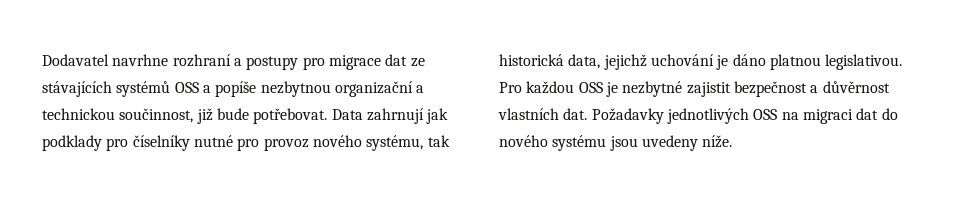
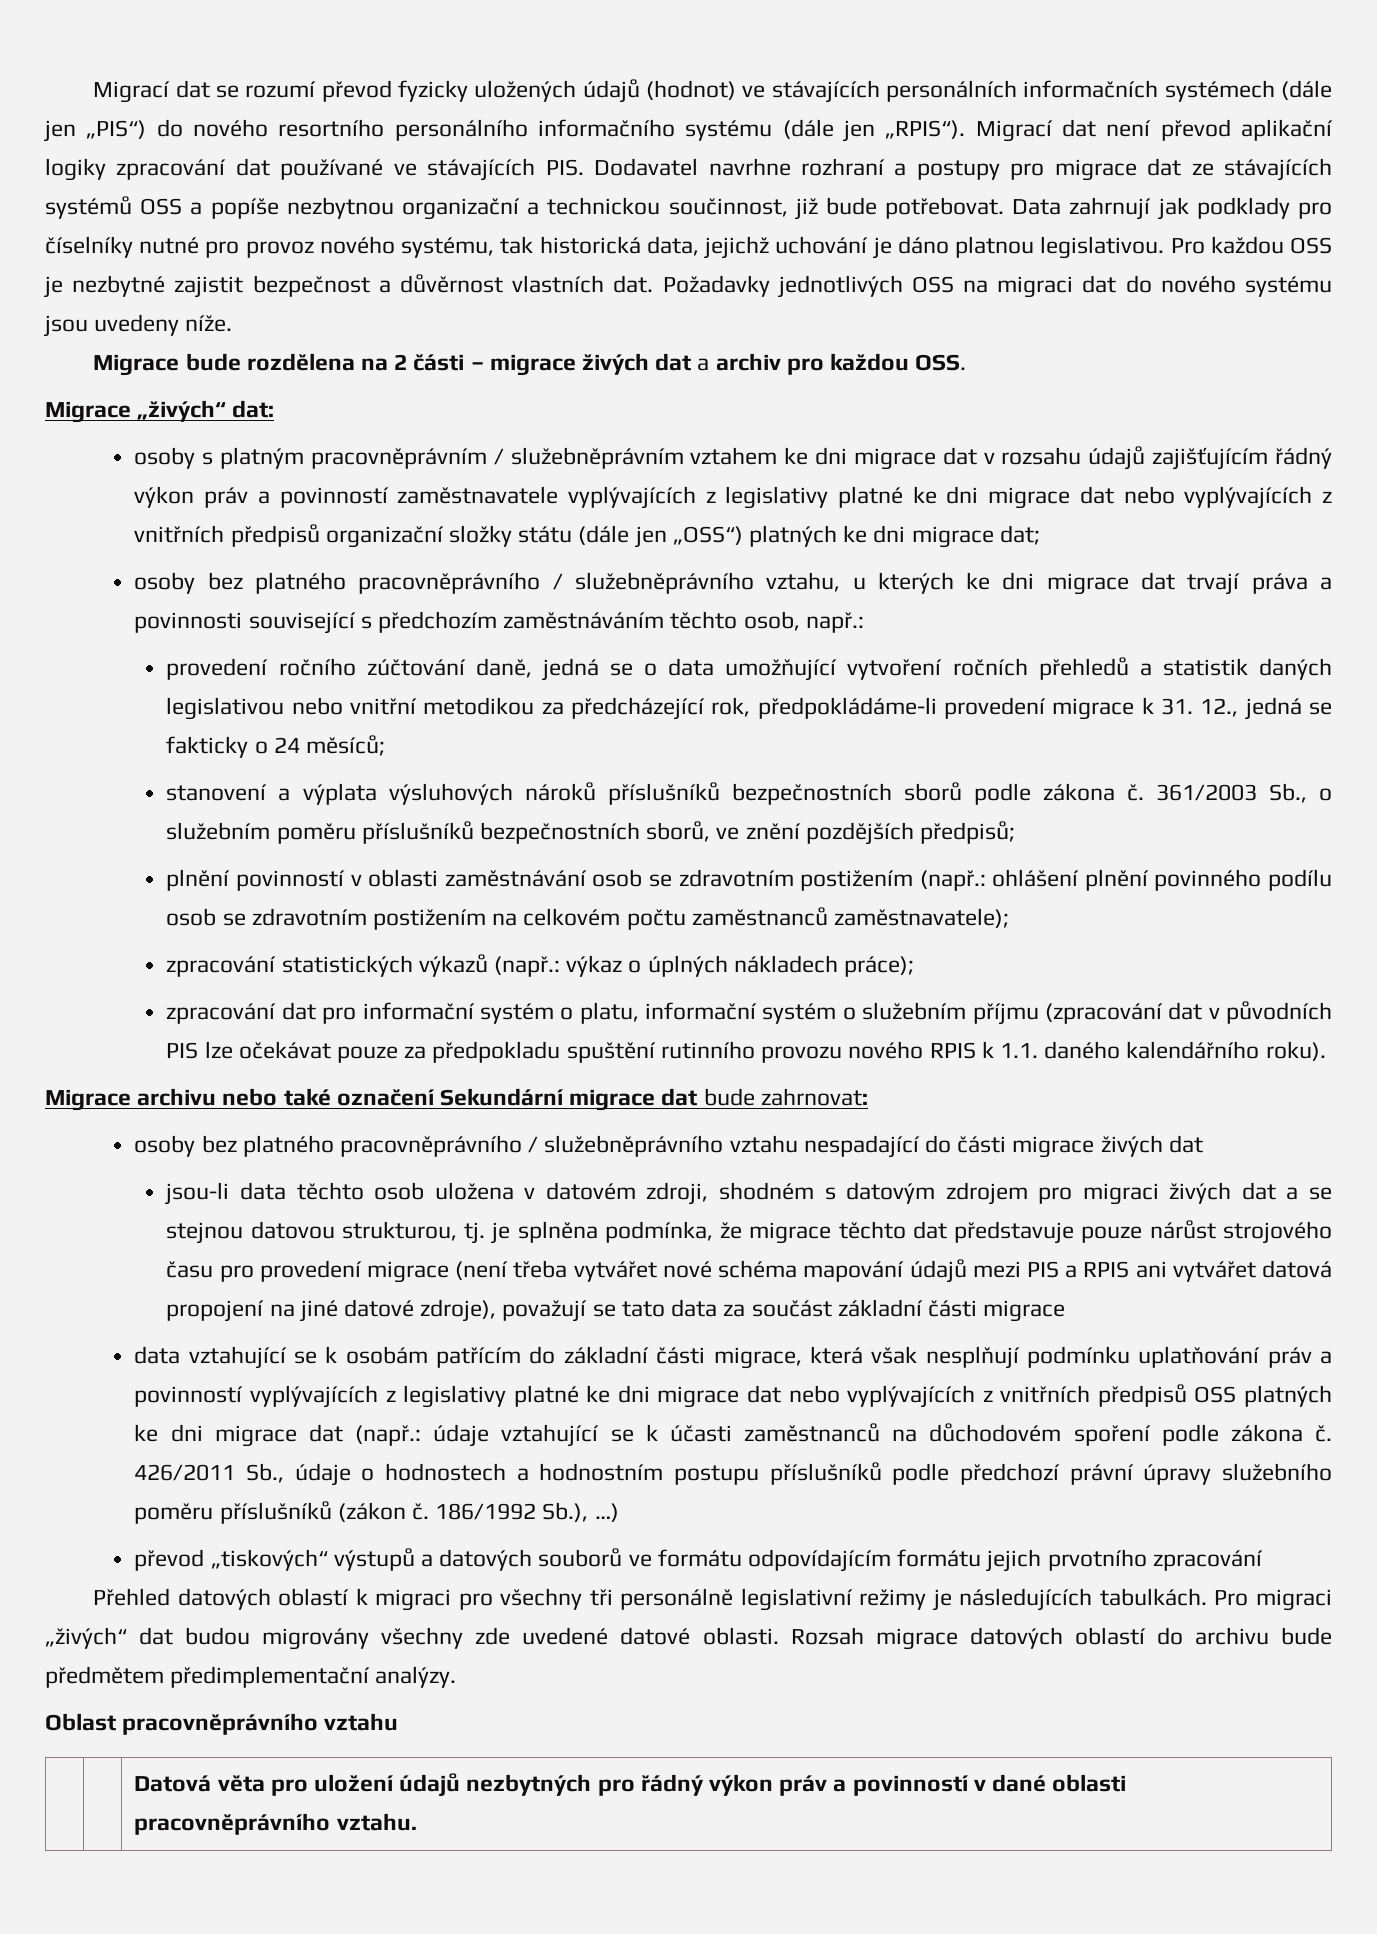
(42, 60) none -> [93,79,1332,103] [44,119,1333,142] [45,158,584,181] Migrací dat se rozumí převod fyzicky uložených údajů (hodnot) ve stávajících personálních informačních systémech (dále jen „PIS“) do nového resortního personálního informačního systému (dále jen „RPIS“). Migrací dat není převod aplikační logiky zpracování dat používané ve stávajících PIS.
(733, 141) none -> [93,353,967,376] [45,400,275,423] [134,446,1332,470] [134,486,1333,509] [134,524,1040,548] [134,572,1332,595] [134,611,864,634] [166,657,1333,681] [166,697,1332,720] [166,735,386,758] [166,782,1332,805] [166,821,1016,845] [166,869,1332,891] [166,907,1010,930] [166,954,915,977] [166,1001,1332,1025] [166,1041,1326,1063] [45,1088,868,1111] [134,1135,1203,1158] [165,1182,1333,1205] [166,1220,1333,1244] [166,1259,1332,1283] [166,1299,1066,1322] [134,1346,1332,1369] [134,1384,1332,1408] [134,1423,1332,1447] [134,1462,1333,1486] [134,1501,619,1524] [134,1548,1263,1572] [93,1588,1332,1611] [45,1627,1332,1650] [45,1666,457,1688] [45,1713,399,1735] [134,1773,1127,1797] [134,1813,417,1835] // Migrace bude rozdělena na 2 části – migrace živých dat a archiv pro každou OSS. // Migrace „živých“ dat: // osoby s platným pracovněprávním / služebněprávním vztahem ke dni migrace dat v rozsahu údajů zajišťujícím řádný výkon práv a povinností zaměstnavatele vyplývajících z legislativy platné ke dni migrace dat nebo vyplývajících z vnitřních předpisů organizační složky státu (dále jen „OSS“) platných ke dni migrace dat; // osoby bez platného pracovněprávního / služebněprávního vztahu, u kterých ke dni migrace dat trvají práva a povinnosti související s předchozím zaměstnáváním těchto osob, např.: // provedení ročního zúčtování daně, jedná se o data umožňující vytvoření ročních přehledů a statistik daných legislativou nebo vnitřní metodikou za předcházející rok, předpokládáme-li provedení migrace k 31. 12., jedná se fakticky o 24 měsíců; // stanovení a výplata výsluhových nároků příslušníků bezpečnostních sborů podle zákona č. 361/2003 Sb., o služebním poměru příslušníků bezpečnostních sborů, ve znění pozdějších předpisů; // plnění povinností v oblasti zaměstnávání osob se zdravotním postižením (např.: ohlášení plnění povinného podílu osob se zdravotním postižením na celkovém počtu zaměstnanců zaměstnavatele); // zpracování statistických výkazů (např.: výkaz o úplných nákladech práce); // zpracování dat pro informační systém o platu, informační systém o služebním příjmu (zpracování dat v původních PIS lze očekávat pouze za předpokladu spuštění rutinního provozu nového RPIS k 1.1. daného kalendářního roku). // Migrace archivu nebo také označení Sekundární migrace dat bude zahrnovat: // osoby bez platného pracovněprávního / služebněprávního vztahu nespadající do části migrace živých dat // jsou-li data těchto osob uložena v datovém zdroji, shodném s datovým zdrojem pro migraci živých dat a se stejnou datovou strukturou, tj. je splněna podmínka, že migrace těchto dat představuje pouze nárůst strojového času pro provedení migrace (není třeba vytvářet nové schéma mapování údajů mezi PIS a RPIS ani vytvářet datová propojení na jiné datové zdroje), považují se tato data za součást základní části migrace // data vztahující se k osobám patřícím do základní části migrace, která však nesplňují podmínku uplatňování práv a povinností vyplývajících z legislativy platné ke dni migrace dat nebo vyplývajících z vnitřních předpisů OSS platných ke dni migrace dat (např.: údaje vztahující se k účasti zaměstnanců na důchodovém spoření podle zákona č. 426/2011 Sb., údaje o hodnostech a hodnostním postupu příslušníků podle předchozí právní úpravy služebního poměru příslušníků (zákon č. 186/1992 Sb.), …) // převod „tiskových“ výstupů a datových souborů ve formátu odpovídajícím formátu jejich prvotního zpracování // Přehled datových oblastí k migraci pro všechny tři personálně legislativní režimy je následujících tabulkách. Pro migraci „živých“ dat budou migrovány všechny zde uvedené datové oblasti. Rozsah migrace datových oblastí do archivu bude předmětem předimplementační analýzy. // Oblast pracovněprávního vztahu // | | Datová věta pro uložení údajů nezbytných pro řádný výkon práv a povinností v dané oblasti pracovněprávního vztahu.

